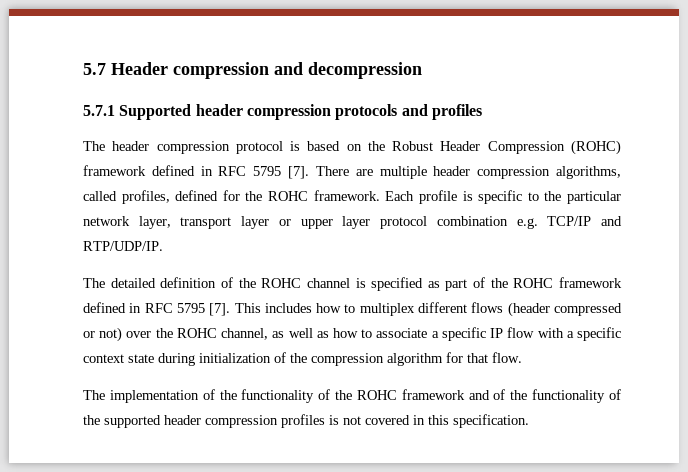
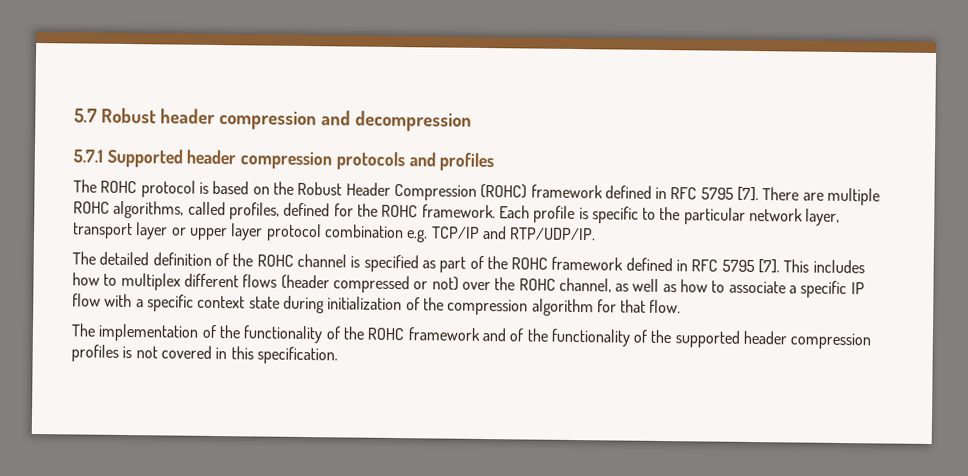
[111,62,168,75] Header -> [100,107,215,124] Robust header
[112,141,230,154] header compression -> [100,180,138,194] ROHC
[433,166,551,179] header compression -> [73,201,110,214] ROHC

